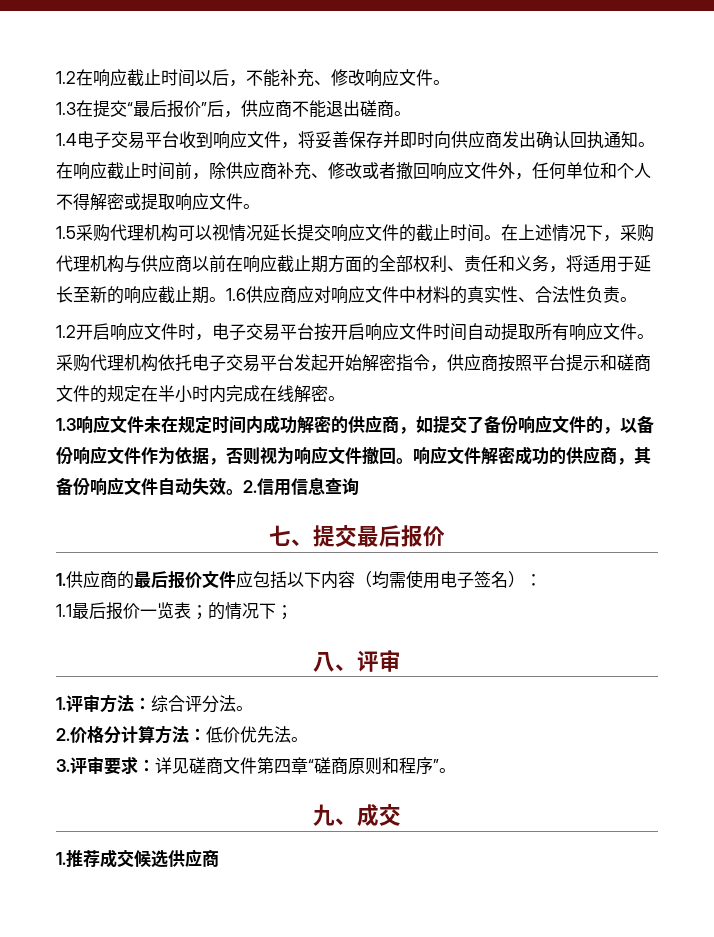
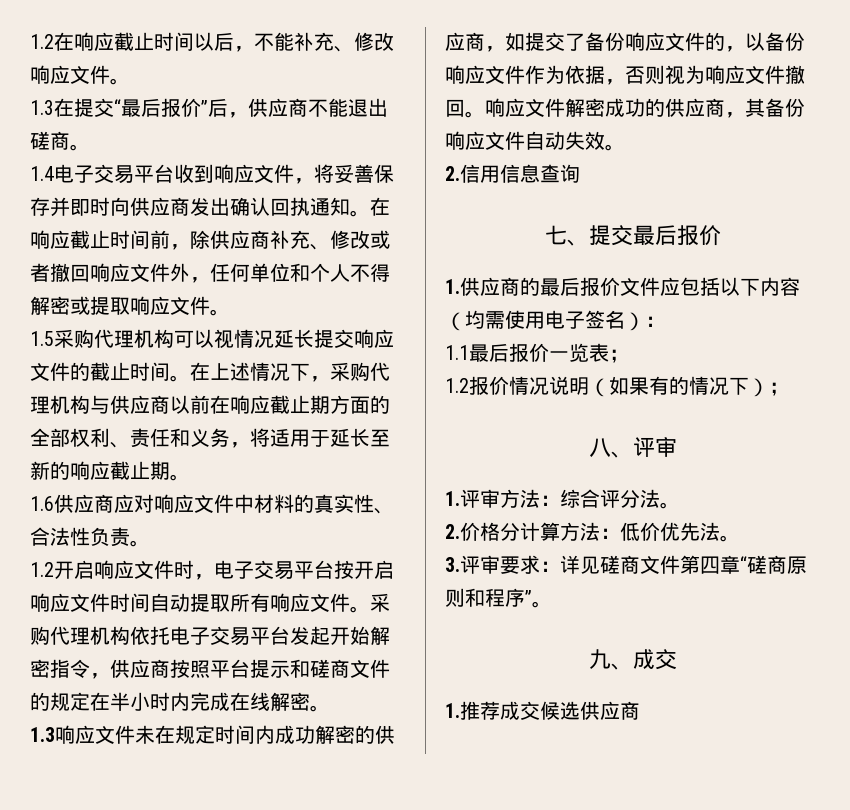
(226, 299) none -> (190, 477) //
(243, 492) none -> (625, 147) //
(208, 612) none -> [445,376,669,397] // 1.2报价情况说明（如果有
(276, 611) none -> [749,378,769,397] ）

